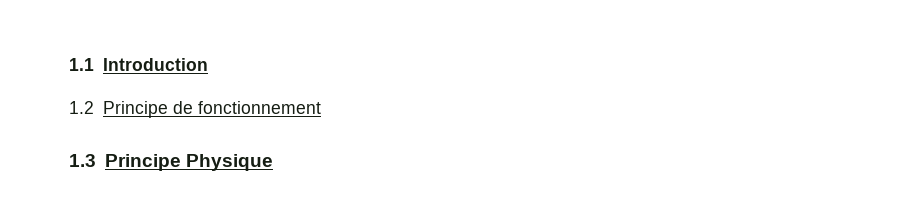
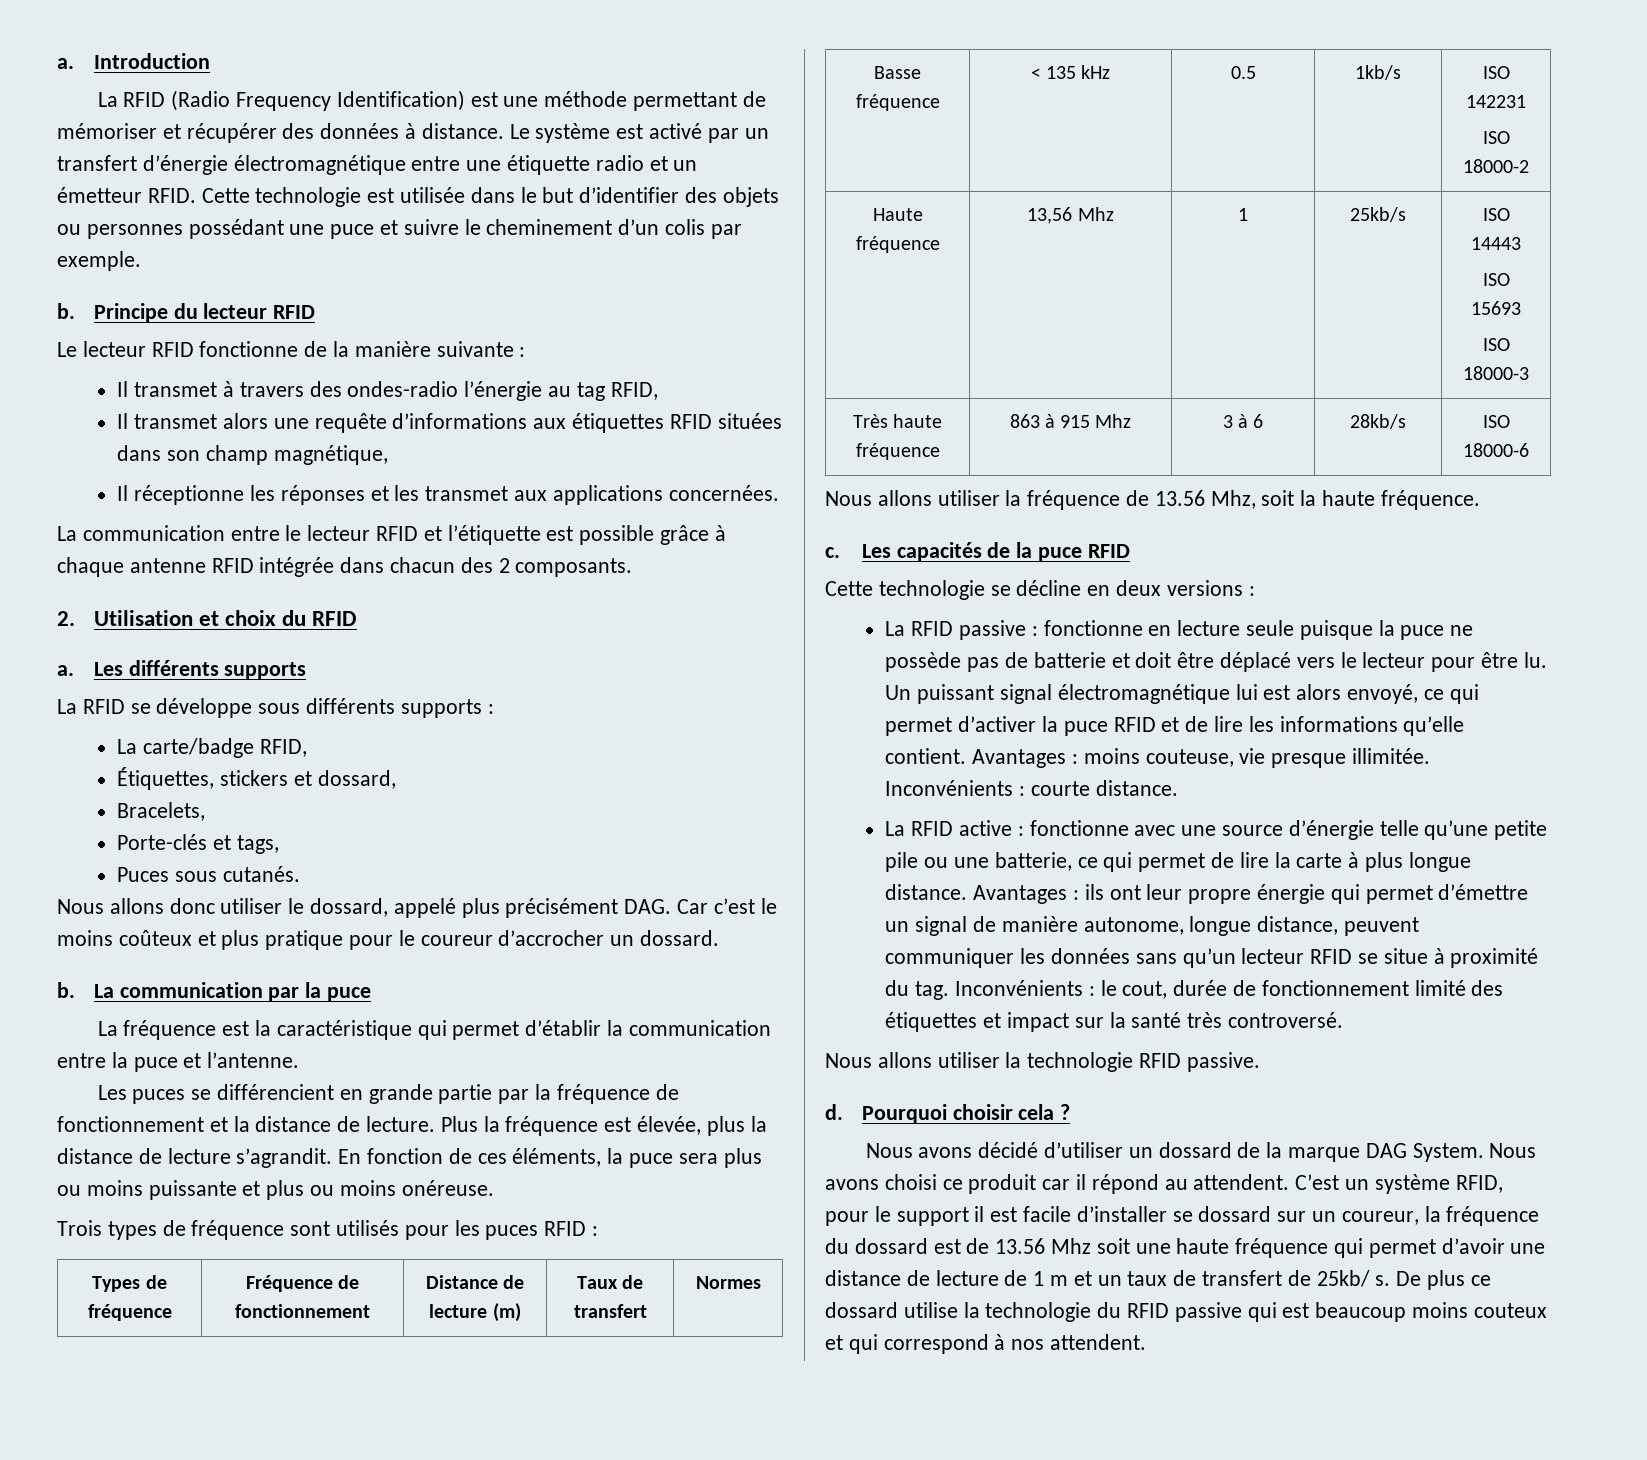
[69,58,94,71] 1.1 -> [57,58,74,69] a.
[69,101,321,118] [69,154,273,171] 1.2 Principe de fonctionnement // 1.3 Principe Physique -> [97,90,766,111] [57,123,769,143] [57,155,698,175] [57,187,779,207] [57,219,742,239] [57,251,141,271] [57,303,316,322] [57,341,526,357] [117,381,658,401] [117,413,782,433] [117,445,388,465] [117,485,779,505] [57,525,726,545] [57,557,633,577] [57,610,358,626] [57,660,307,679] [57,698,494,718] [117,738,308,758] [117,767,396,790] [117,802,206,821] [117,834,280,854] [117,866,301,882] [57,898,777,918] [57,930,720,950] [57,982,371,1001] [97,1020,771,1040] [57,1052,300,1072] [97,1084,679,1104] [57,1116,767,1136] [57,1148,762,1168] [57,1180,494,1200] [57,1220,599,1240] [92,1275,167,1292] [87,1304,172,1321] [245,1275,360,1292] [235,1304,370,1318] [425,1275,525,1289] [429,1303,521,1322] [576,1275,644,1289] [573,1304,647,1318] [695,1276,761,1289] [874,66,921,79] [855,94,940,111] [1030,65,1111,79] [1230,66,1256,79] [1355,65,1401,80] [1482,66,1510,79] [1466,95,1526,108] [1482,131,1510,144] [1463,159,1529,173] [872,208,923,221] [855,236,940,253] [1027,207,1114,224] [1238,208,1248,221] [1350,207,1406,222] [1482,208,1510,221] [1471,237,1521,250] [1482,273,1510,286] [1471,301,1521,315] [1482,338,1510,351] [1463,366,1529,380] [852,414,943,428] [855,443,940,460] [1009,414,1132,428] [1222,414,1264,428] [1350,414,1406,429] [1482,415,1510,428] [1463,443,1529,457] [825,490,1480,510] [825,542,1130,561] [825,580,1255,600] [885,620,1474,640] [885,652,1547,672] [885,684,1479,704] [885,716,1465,736] [885,748,1431,768] [885,780,1178,796] [885,820,1548,840] [885,852,1471,872] [885,884,1529,904] [885,916,1420,936] [885,948,1539,968] [885,980,1504,1000] [885,1012,1344,1032] [825,1052,1260,1072] [825,1104,1071,1123] [865,1142,1537,1162] [825,1174,1503,1194] [825,1206,1540,1226] [825,1238,1546,1258] [825,1270,1491,1290] [825,1302,1547,1322] [825,1334,1147,1354] La RFID (Radio Frequency Identification) est une méthode permettant de mémoriser et récupérer des données à distance. Le système est activé par un transfert d’énergie électromagnétique entre une étiquette radio et un émetteur RFID. Cette technologie est utilisée dans le but d’identifier des objets ou personnes possédant une puce et suivre le cheminement d’un colis par exemple. // b. Principe du lecteur RFID // Le lecteur RFID fonctionne de la manière suivante : // Il transmet à travers des ondes-radio l’énergie au tag RFID, // Il transmet alors une requête d’informations aux étiquettes RFID situées dans son champ magnétique, // Il réceptionne les réponses et les transmet aux applications concernées. // La communication entre le lecteur RFID et l’étiquette est possible grâce à chaque antenne RFID intégrée dans chacun des 2 composants. // 2. Utilisation et choix du RFID // a. Les différents supports // La RFID se développe sous différents supports : // La carte/badge RFID, // Étiquettes, stickers et dossard, // Bracelets, // Porte-clés et tags, // Puces sous cutanés. // Nous allons donc utiliser le dossard, appelé plus précisément DAG. Car c’est le moins coûteux et plus pratique pour le coureur d’accrocher un dossard. // b. La communication par la puce // La fréquence est la caractéristique qui permet d’établir la communication entre la puce et l’antenne. // Les puces se différencient en grande partie par la fréquence de fonctionnement et la distance de lecture. Plus la fréquence est élevée, plus la distance de lecture s’agrandit. En fonction de ces éléments, la puce sera plus ou moins puissante et plus ou moins onéreuse. // Trois types de fréquence sont utilisés pour les puces RFID : // Types de fréquence | Fréquence de fonctionnement | Distance de lecture (m) | Taux de transfert | Normes // Basse fréquence | < 135 kHz | 0.5 | 1kb/s | ISO 142231 // ISO 18000-2 // Haute fréquence | 13,56 Mhz | 1 | 25kb/s | ISO 14443 // ISO 15693 // ISO 18000-3 // Très haute fréquence | 863 à 915 Mhz | 3 à 6 | 28kb/s | ISO 18000-6 // Nous allons utiliser la fréquence de 13.56 Mhz, soit la haute fréquence. // c. Les capacités de la puce RFID // Cette technologie se décline en deux versions : // La RFID passive : fonctionne en lecture seule puisque la puce ne possède pas de batterie et doit être déplacé vers le lecteur pour être lu. Un puissant signal électromagnétique lui est alors envoyé, ce qui permet d’activer la puce RFID et de lire les informations qu’elle contient. Avantages : moins couteuse, vie presque illimitée. Inconvénients : courte distance. // La RFID active : fonctionne avec une source d’énergie telle qu’une petite pile ou une batterie, ce qui permet de lire la carte à plus longue distance. Avantages : ils ont leur propre énergie qui permet d’émettre un signal de manière autonome, longue distance, peuvent communiquer les données sans qu’un lecteur RFID se situe à proximité du tag. Inconvénients : le cout, durée de fonctionnement limité des étiquettes et impact sur la santé très controversé. // Nous allons utiliser la technologie RFID passive. // d. Pourquoi choisir cela ? // Nous avons décidé d’utiliser un dossard de la marque DAG System. Nous avons choisi ce produit car il répond au attendent. C’est un système RFID, pour le support il est facile d’installer se dossard sur un coureur, la fréquence du dossard est de 13.56 Mhz soit une haute fréquence qui permet d’avoir une distance de lecture de 1 m et un taux de transfert de 25kb/ s. De plus ce dossard utilise la technologie du RFID passive qui est beaucoup moins couteux et qui correspond à nos attendent.

